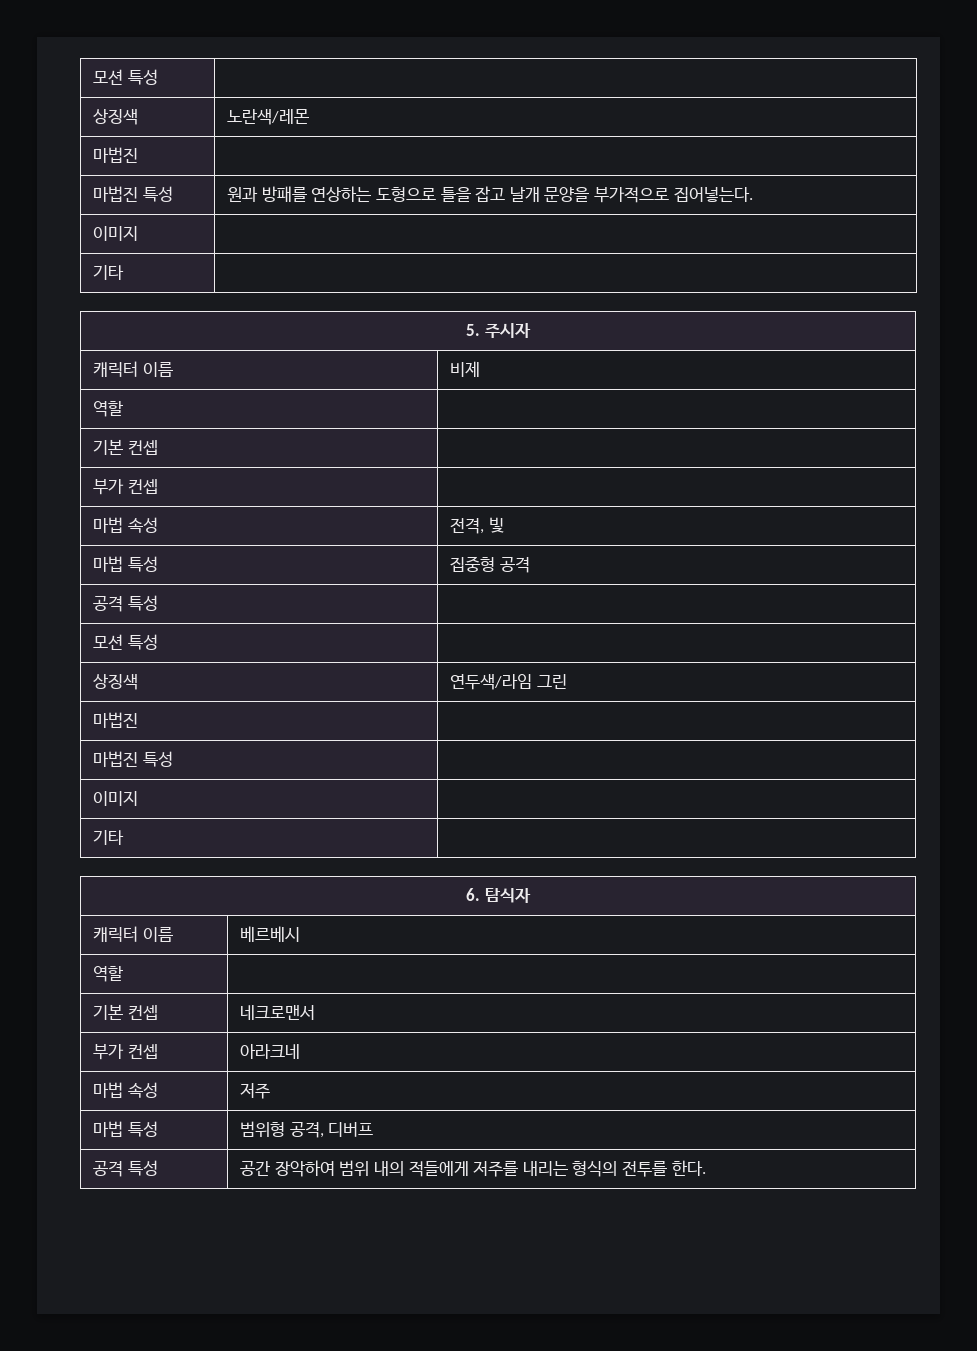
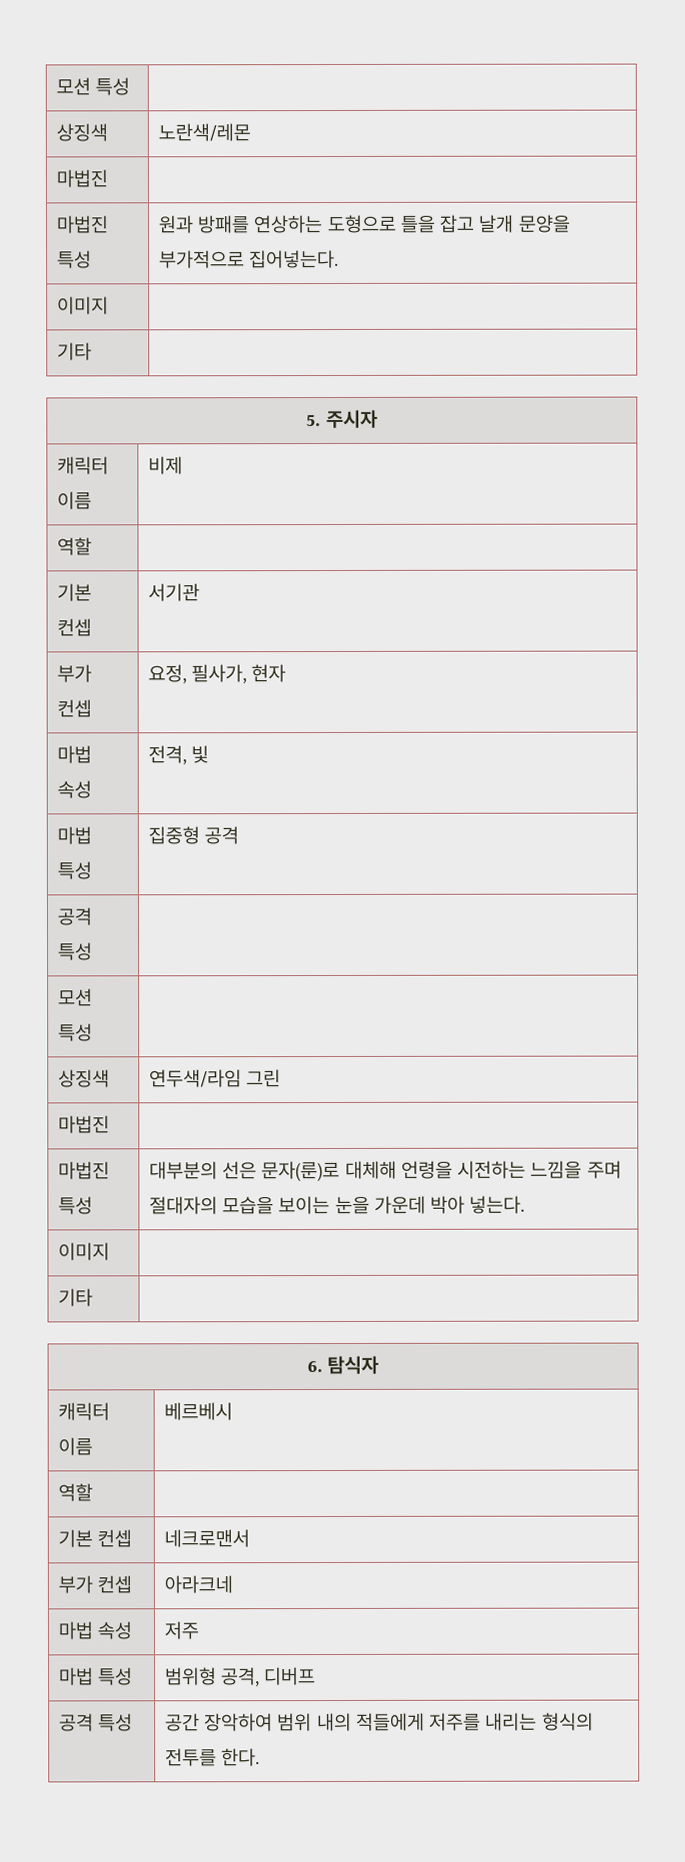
[93,479,158,495] // 부가 컨셉 | -> [147,583,200,602] [56,664,92,683] [56,699,92,718] [147,664,287,685] 서기관 // 부가 컨셉 | 요정, 필사가, 현자
(173, 759) none -> [148,1160,622,1183] [148,1195,526,1215] 대부분의 선은 문자(룬)로 대체해 언령을 시전하는 느낌을 주며 절대자의 모습을 보이는 눈을 가운데 박아 넣는다.

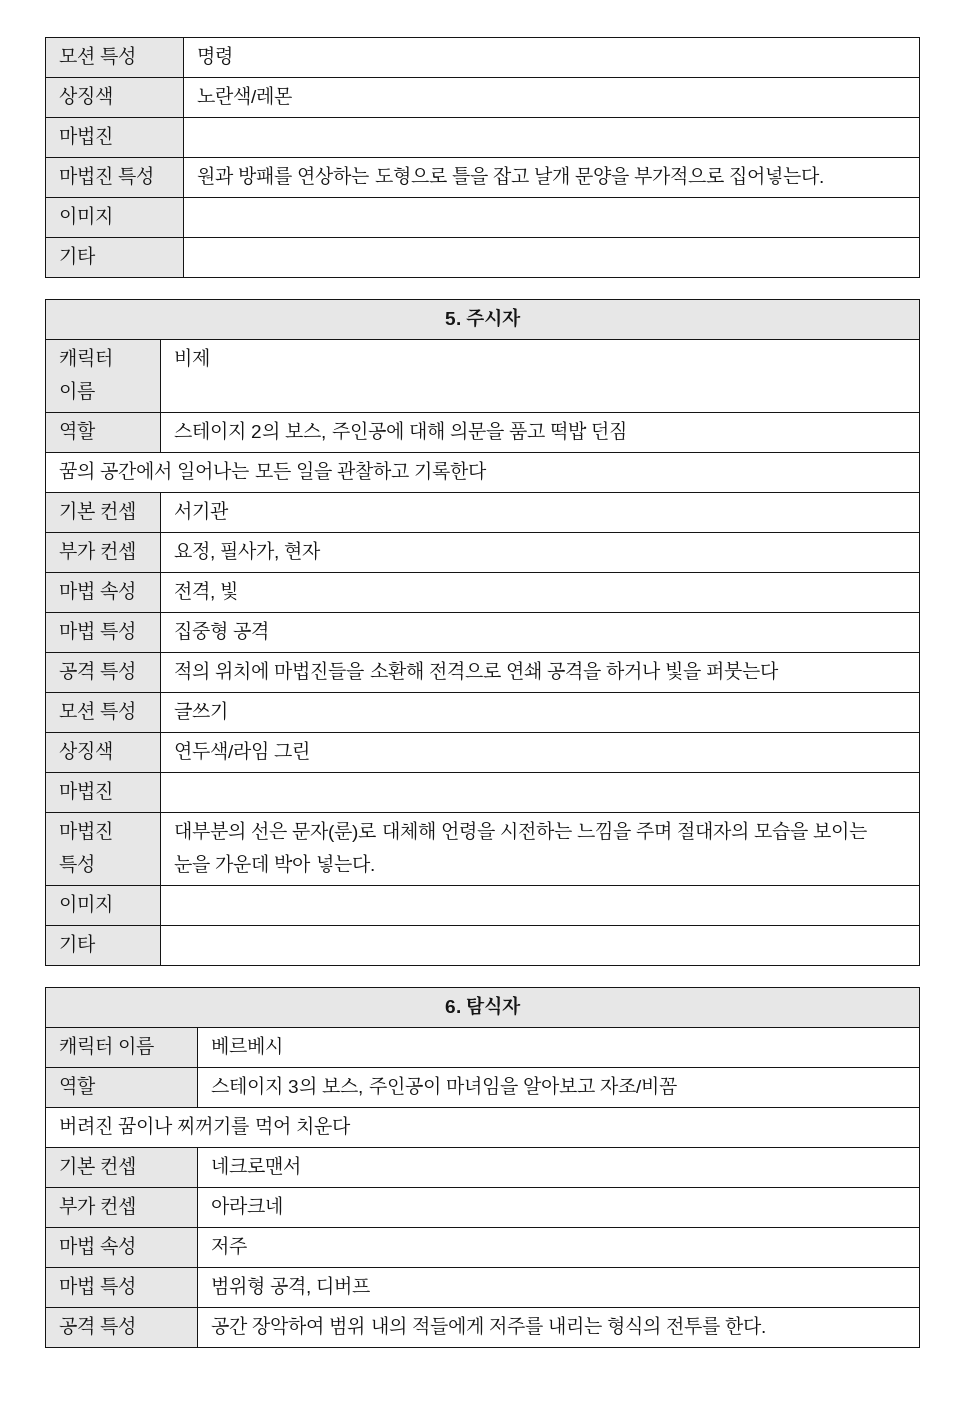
[55,77,130,96] 모션 특성 | -> [59,46,137,66] [197,46,234,66] 모션 특성 | 명령
(92, 546) none -> [174,421,628,441] [59,460,487,481] 스테이지 2의 보스, 주인공에 대해 의문을 품고 떡밥 던짐 // 꿈의 공간에서 일어나는 모든 일을 관찰하고 기록한다
[57,988,93,1007] [57,1023,93,1042] // 모션 특성 | -> [174,661,780,681] [59,701,137,721] [174,701,229,721] 적의 위치에 마법진들을 소환해 전격으로 연쇄 공격을 하거나 빛을 퍼붓는다 // 모션 특성 | 글쓰기
(93, 1492) none -> [211,1075,677,1096] [59,1116,351,1136] 스테이지 3의 보스, 주인공이 마녀임을 알아보고 자조/비꼼 // 버려진 꿈이나 찌꺼기를 먹어 치운다

